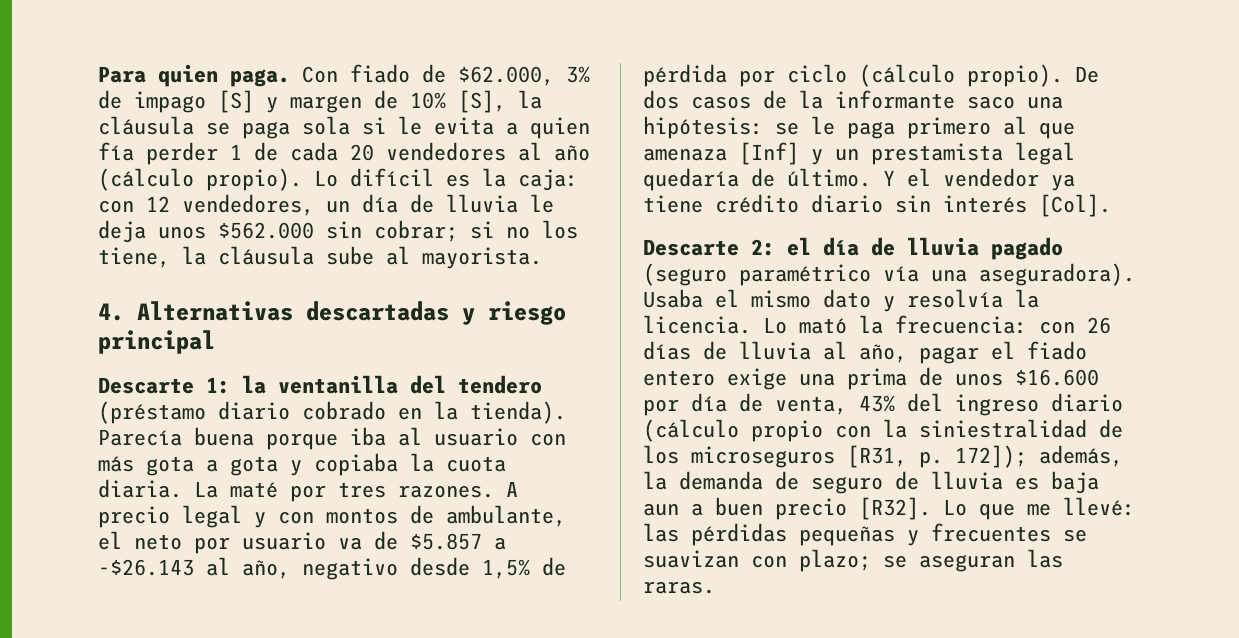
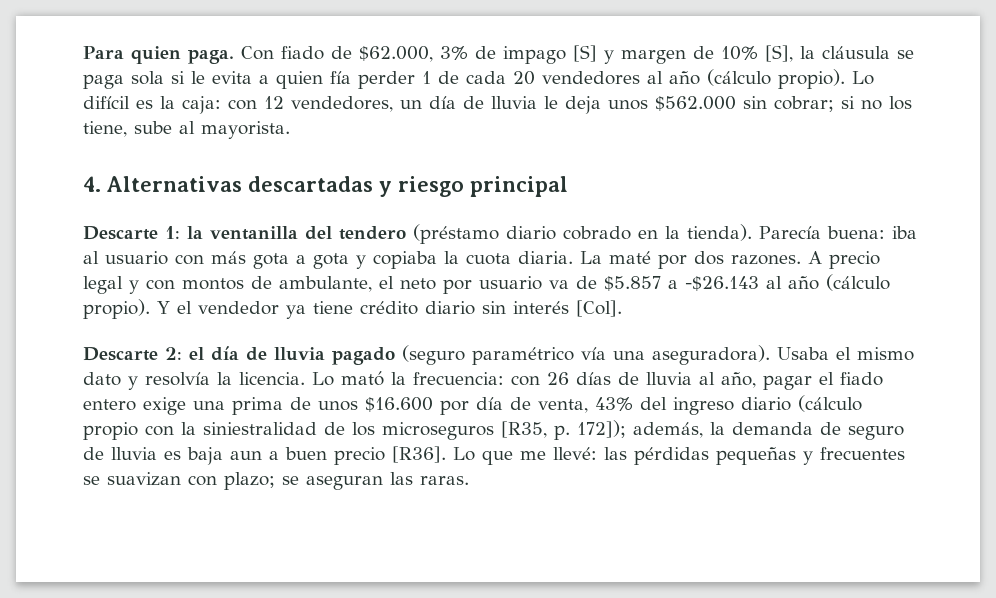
[182,246,314,265] la cláusula -> (127, 129) none
[194,427,338,450] buena porque -> [827,226,885,239] buena:
[338,482,386,498] tres -> [694,251,724,265] dos
[242,557,566,580] [643,64,1099,87] [643,90,1063,109] [643,116,1075,139] [643,142,1075,165] [643,168,871,191] año, negativo desde 1,5% de pérdida por ciclo (cálculo propio). De dos casos de la informante saco una hipótesis: se le paga primero al que amenaza [Inf] y un prestamista legal quedaría de último. -> [788,274,890,291] [83,299,150,319] año (cálculo propio).
[847,445,907,468] [R31, -> [501,421,547,438] [R35,
[859,497,931,520] [R32]. -> [392,446,446,463] [R36].

